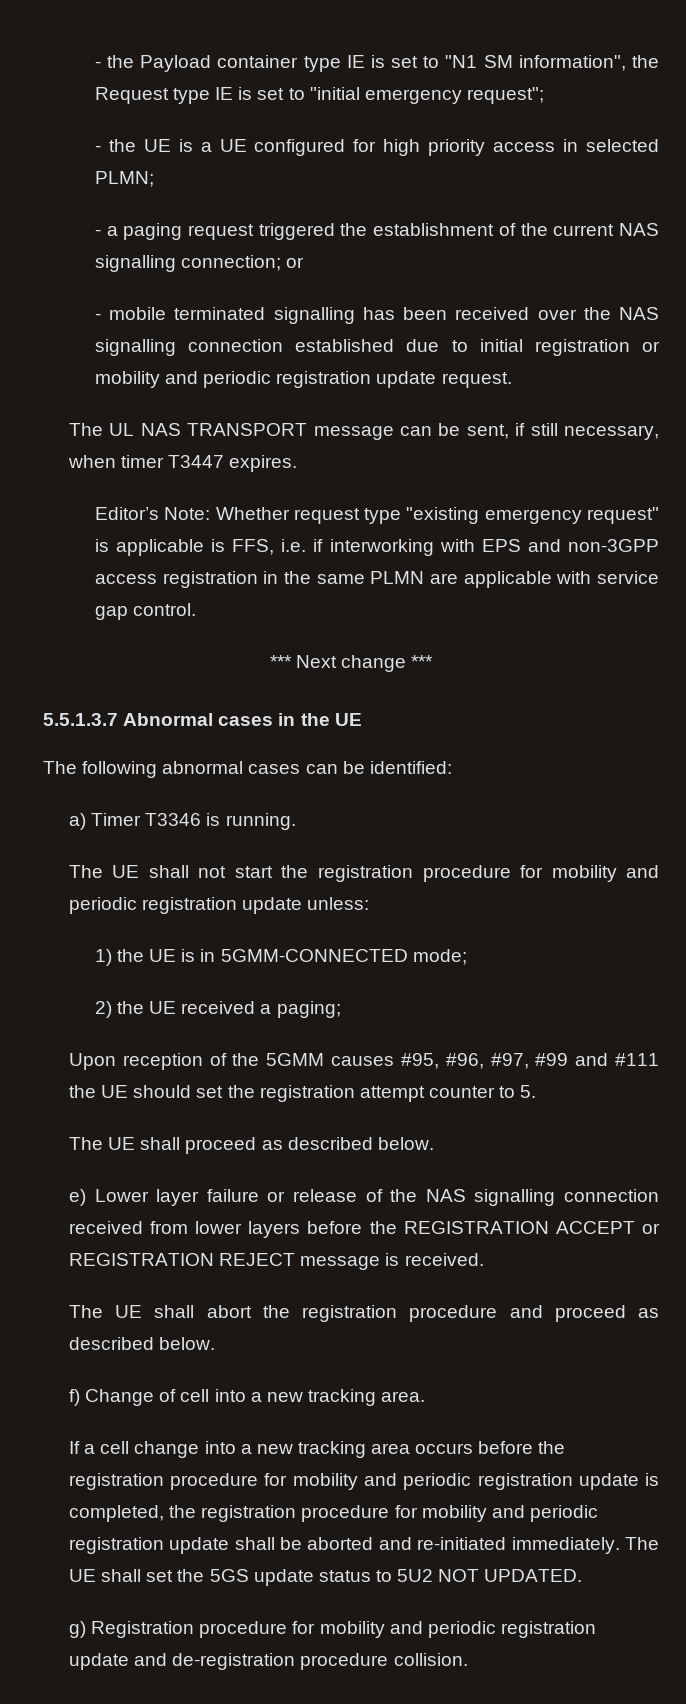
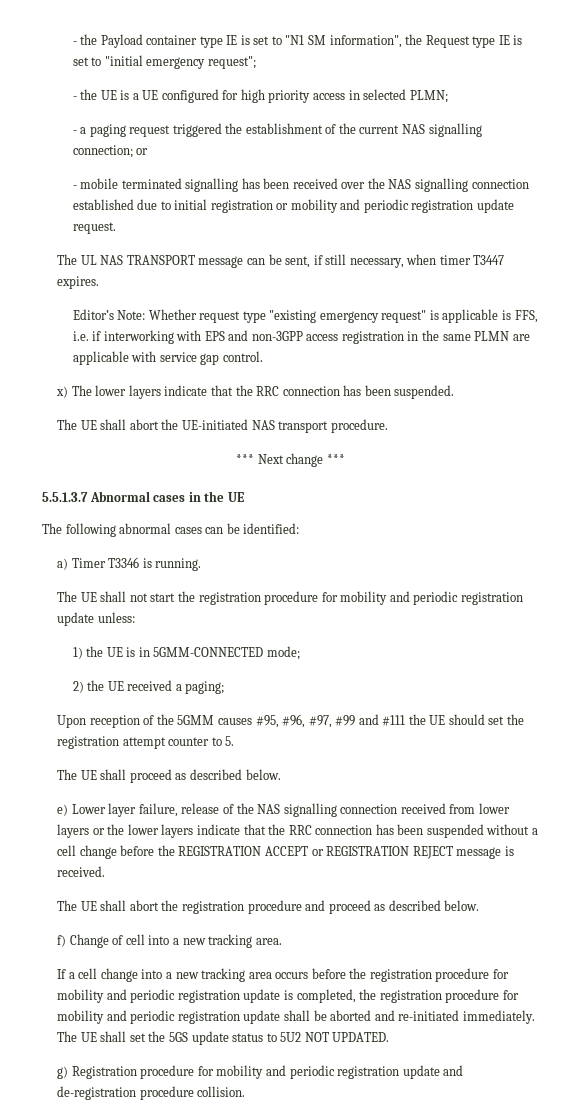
(197, 609) none -> [56,385,455,399] [57,419,388,433] // x) The lower layers indicate that the RRC connection has been suspended. // The UE shall abort the UE-initiated NAS transport procedure.
[206,1189,286,1202] failure or -> [138,803,178,817] failure,
(301, 1229) none -> [92,824,538,838] [57,845,117,859] or the lower layers indicate that the RRC connection has been suspended without a cell change

